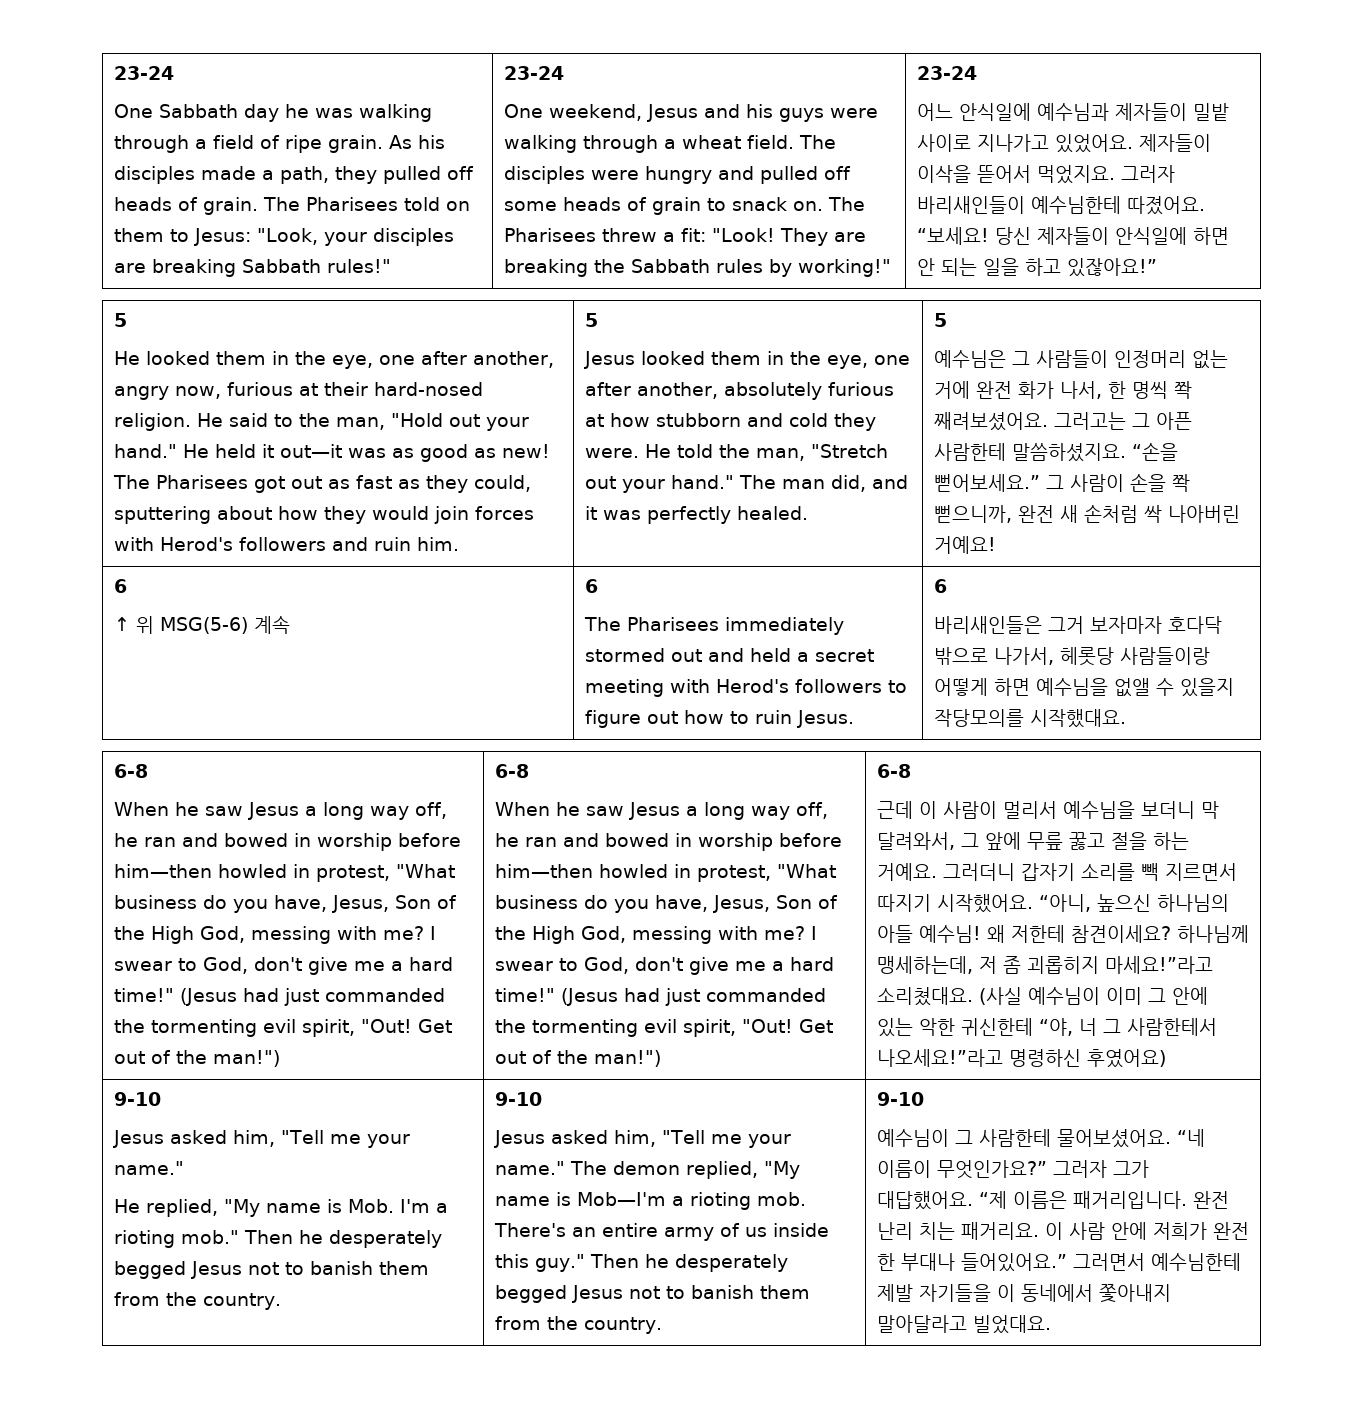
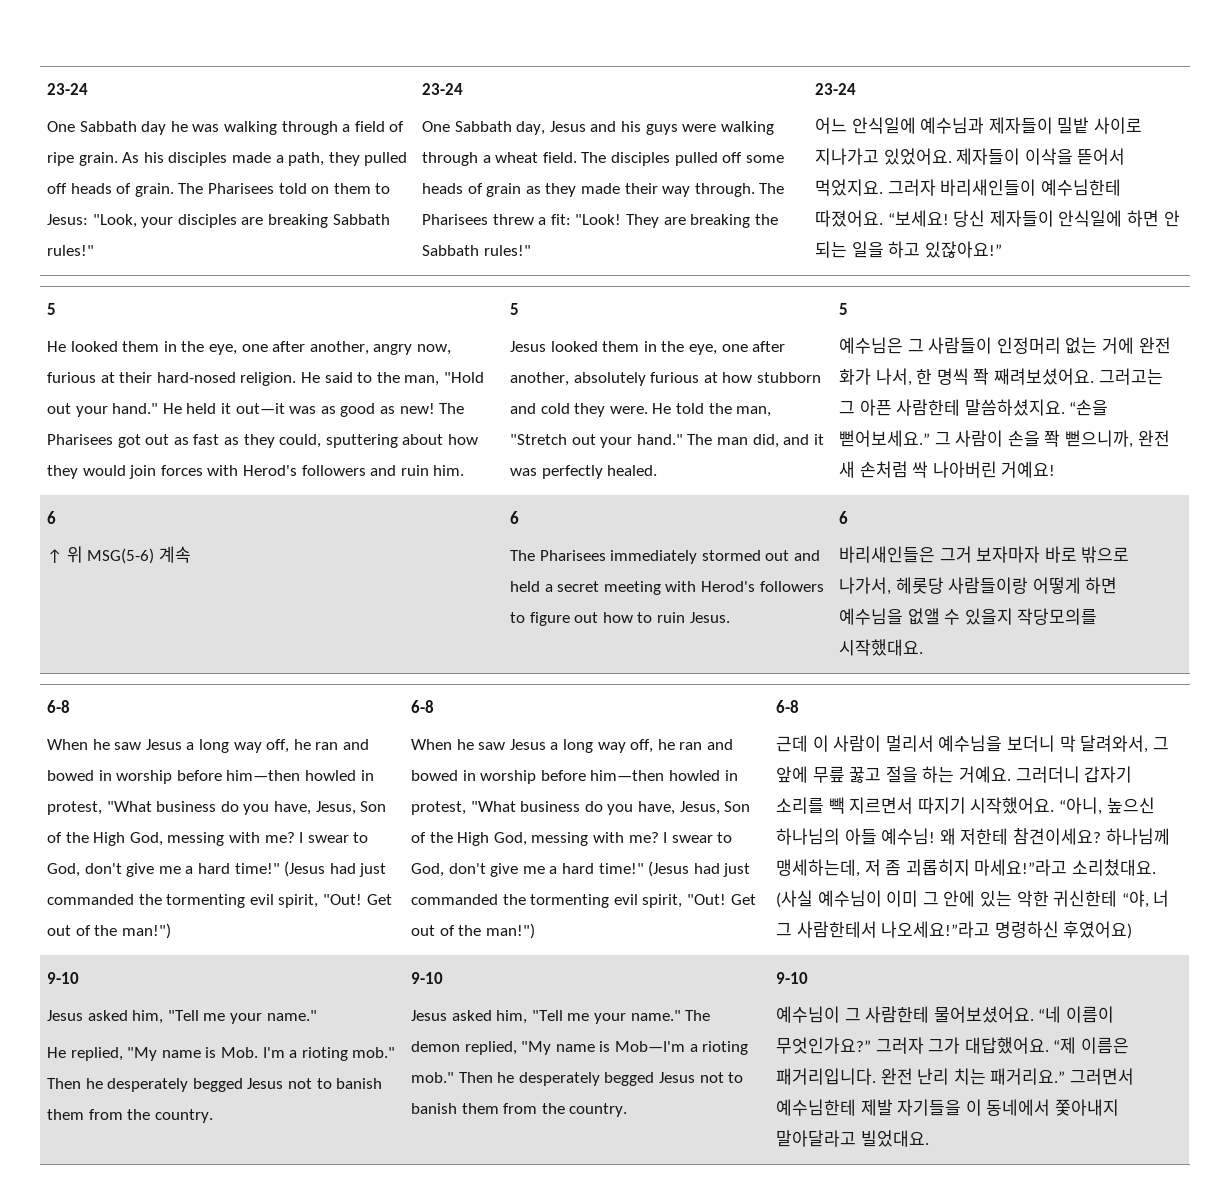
[548,104,642,121] weekend, -> [454,121,546,135] Sabbath day,
[590,166,754,184] were hungry and -> (670, 159) none
[706,197,823,211] to snack on. -> [525,183,755,197] as they made their way through.
[715,259,891,277] rules by working!" -> [483,245,531,256] rules!"
[1167,616,1222,634] 호다닥 -> [1044,546,1077,563] 바로
[756,1192,806,1206] [493,1223,829,1241] [494,1254,585,1272] mob. There's an entire army of us inside this guy." -> [411,1072,455,1083] mob."
[960,1222,1249,1240] [876,1253,1067,1272] 패거리요. 이 사람 안에 저희가 완전 한 부대나 들어있어요.” -> [990,1068,1066,1085] 패거리요.”

